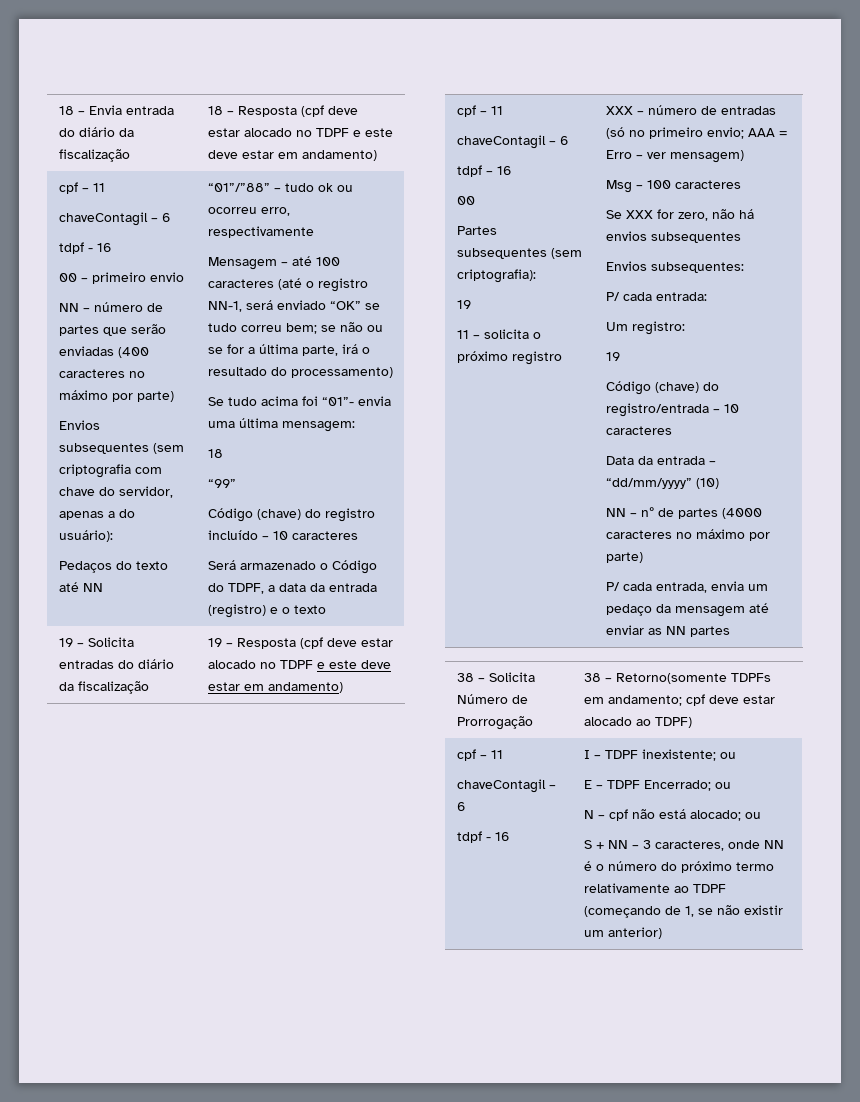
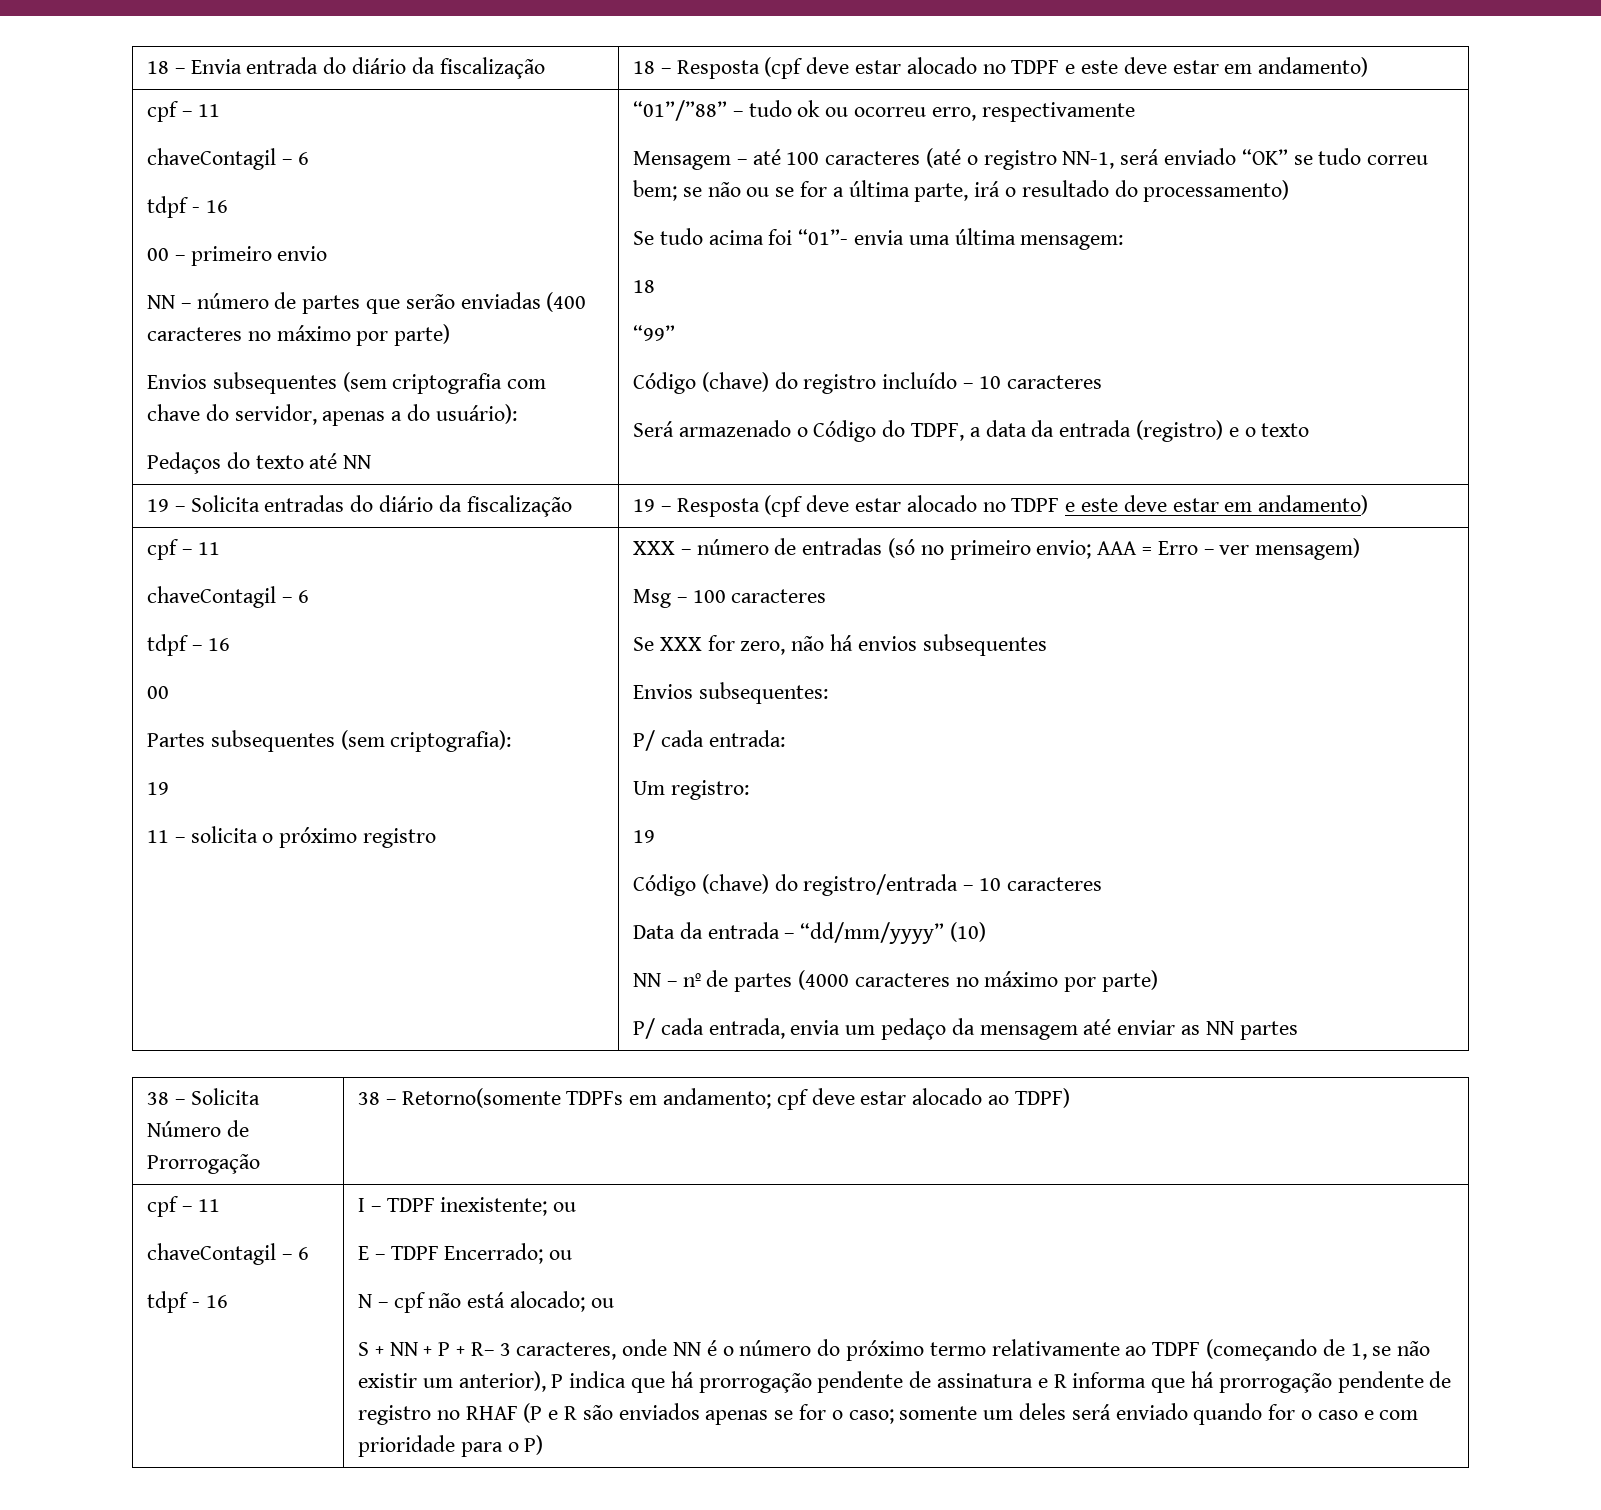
[631,845,639,849] – -> [423,1342,494,1356] + P + R–
[607,927,662,939] anterior) -> [458,1371,1452,1393] [357,1403,1419,1425] [357,1435,544,1457] anterior), P indica que há prorrogação pendente de assinatura e R informa que há prorrogação pendente de registro no RHAF (P e R são enviados apenas se for o caso; somente um deles será enviado quando for o caso e com prioridade para o P)

